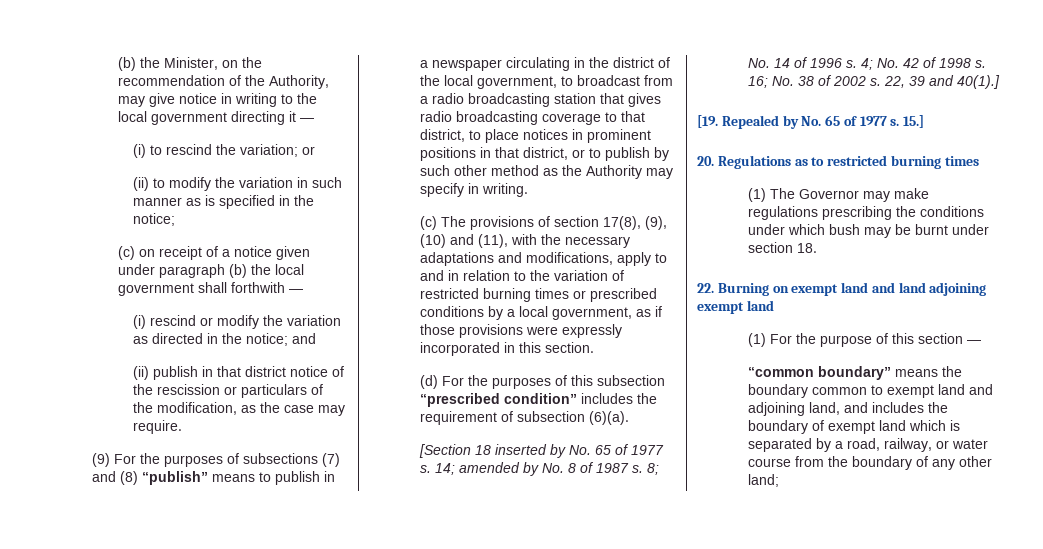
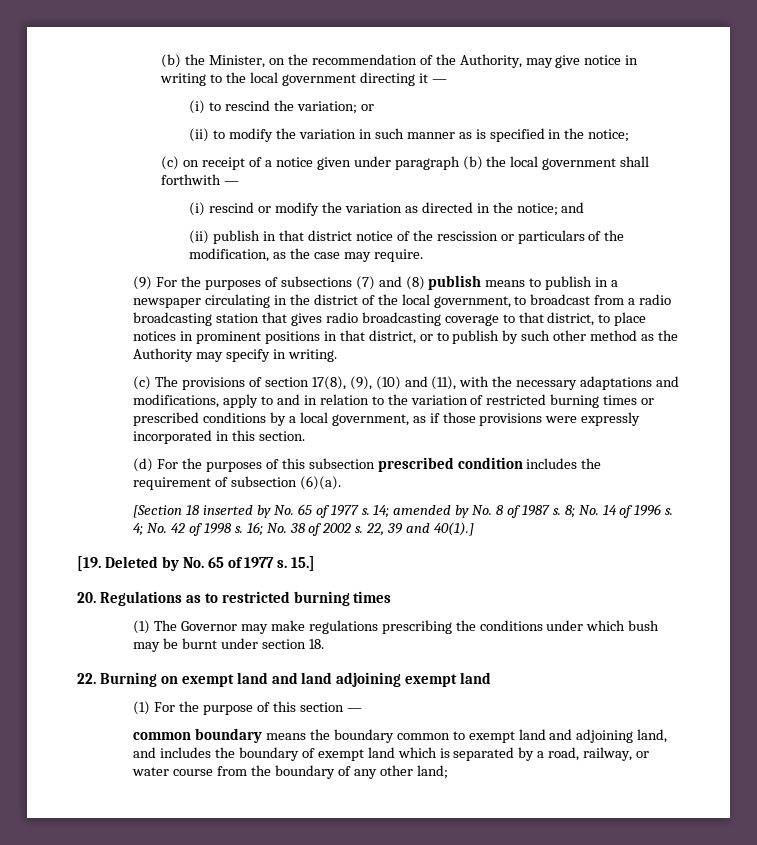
[142,471,209,485] “publish” -> [428,275,482,290] publish
[420,393,578,407] “prescribed condition” -> [377,457,523,472] prescribed condition
[721,115,779,129] Repealed -> [104,556,158,568] Deleted
[748,366,892,380] “common boundary” -> [133,728,263,743] common boundary

